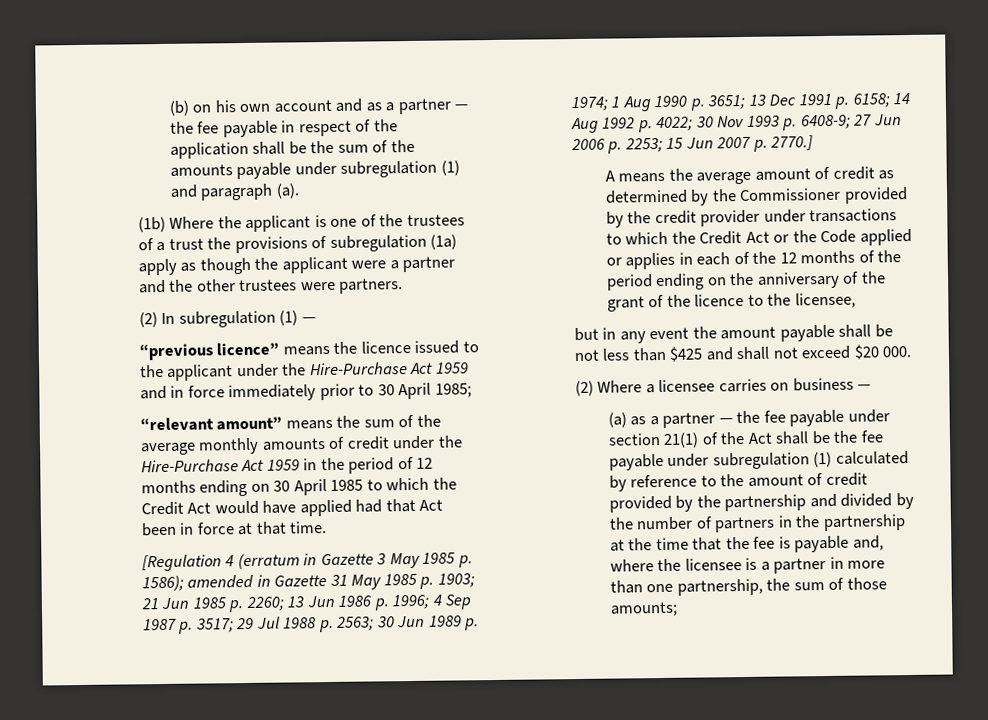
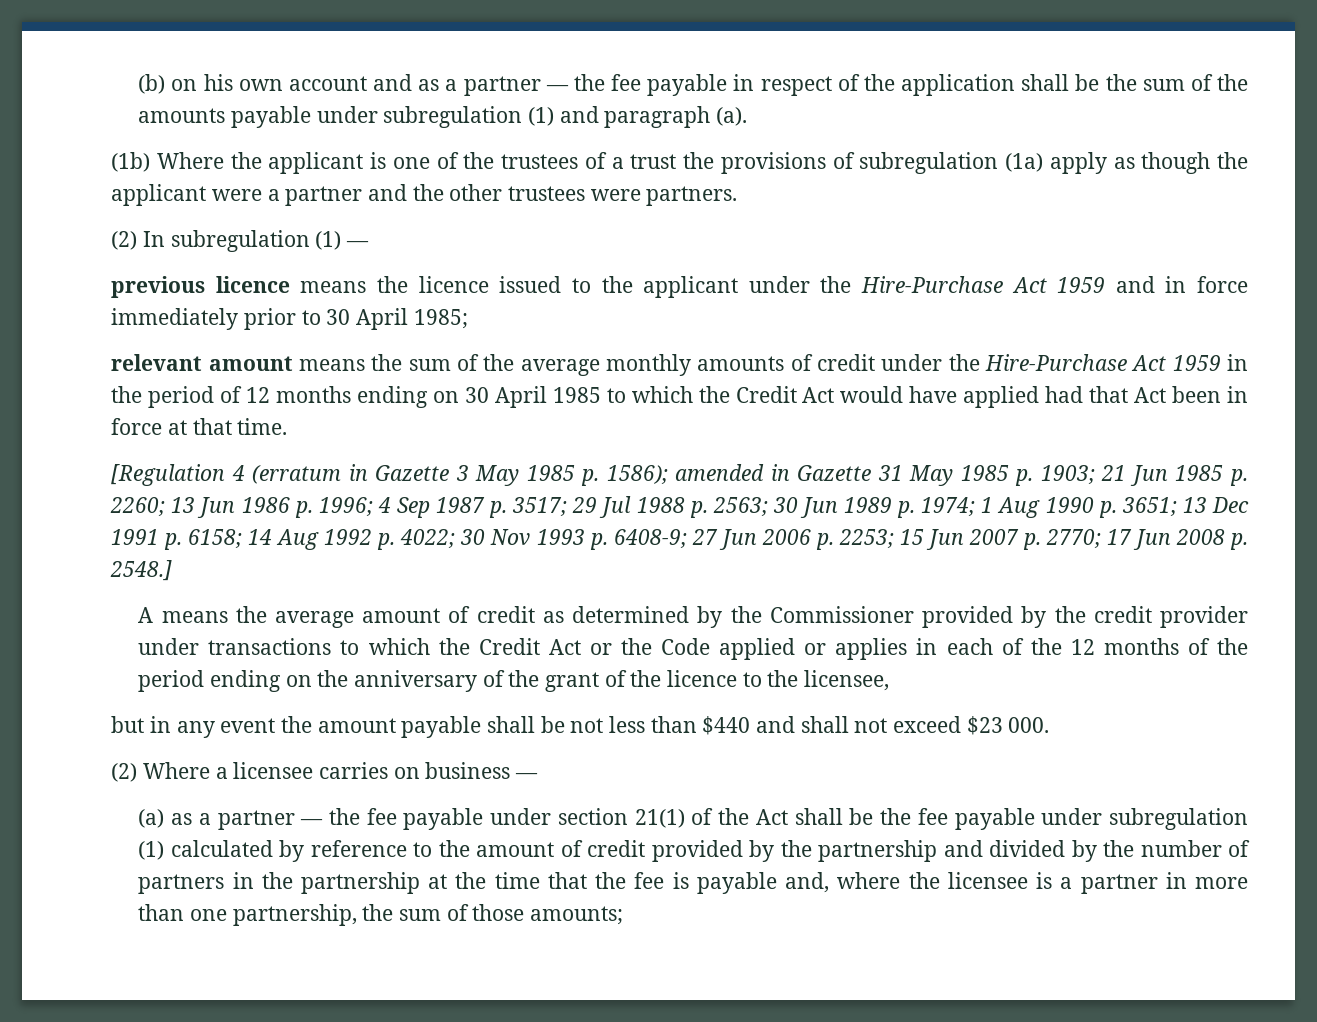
[138,342,280,361] “previous licence” -> [111,276,290,298] previous licence
[139,416,283,432] “relevant amount” -> [111,354,293,371] relevant amount
[770,135,814,151] 2770.] -> [1045,529,1248,550] [110,560,173,581] 2770; 17 Jun 2008 p. 2548.]
[669,346,704,362] $425 -> [702,716,751,735] $440
[853,344,880,360] $20 -> [966,716,1003,735] $23

